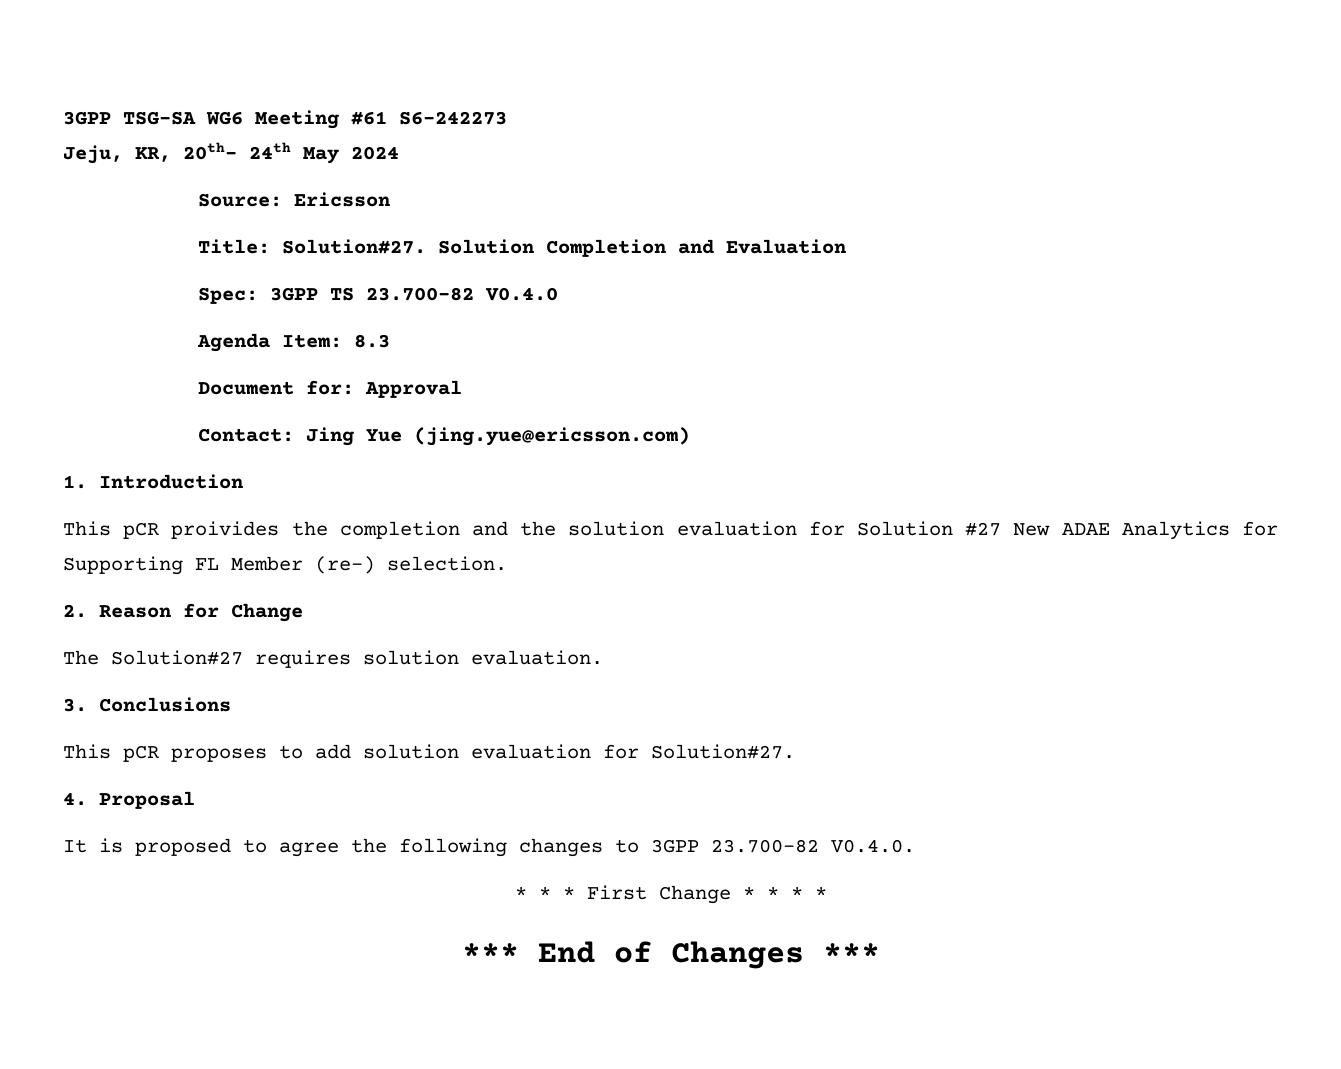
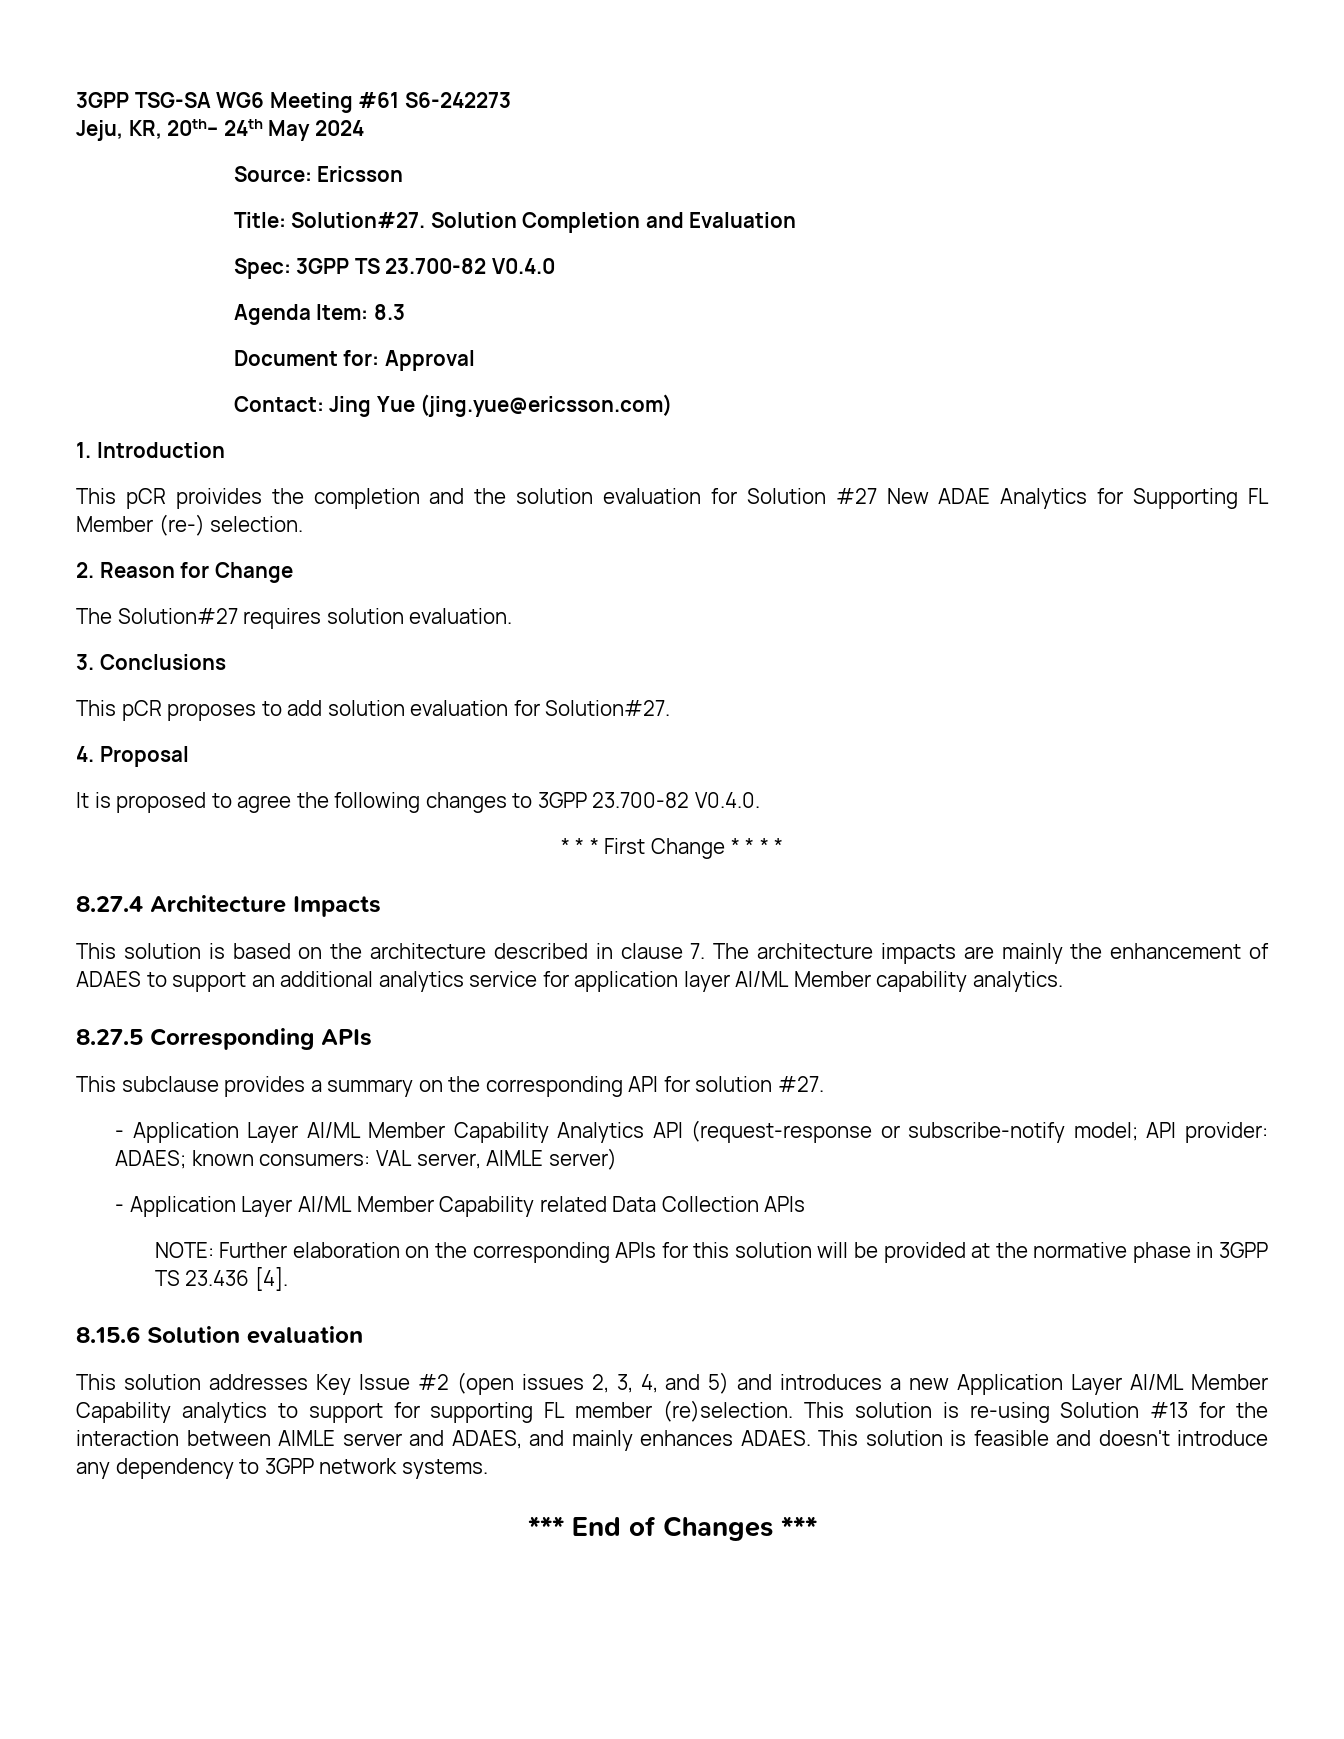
(827, 892) none -> [76,895,381,917] [76,943,1270,964] [76,971,1063,992] [76,1028,372,1050] [76,1076,824,1097] [115,1120,1269,1143] [115,1148,617,1170] [115,1196,806,1217] [154,1242,1269,1263] [154,1267,288,1291] [76,1326,363,1344] [76,1372,1269,1395] [76,1400,1268,1423] [76,1430,1268,1451] [76,1458,488,1479] // 8.27.4 Architecture Impacts // This solution is based on the architecture described in clause 7. The architecture impacts are mainly the enhancement of ADAES to support an additional analytics service for application layer AI/ML Member capability analytics. // 8.27.5 Corresponding APIs // This subclause provides a summary on the corresponding API for solution #27. // - Application Layer AI/ML Member Capability Analytics API (request-response or subscribe-notify model; API provider: ADAES; known consumers: VAL server, AIMLE server) // - Application Layer AI/ML Member Capability related Data Collection APIs // NOTE: Further elaboration on the corresponding APIs for this solution will be provided at the normative phase in 3GPP TS 23.436 [4]. // 8.15.6 Solution evaluation // This solution addresses Key Issue #2 (open issues 2, 3, 4, and 5) and introduces a new Application Layer AI/ML Member Capability analytics to support for supporting FL member (re)selection. This solution is re-using Solution #13 for the interaction between AIMLE server and ADAES, and mainly enhances ADAES. This solution is feasible and doesn't introduce any dependency to 3GPP network systems.

